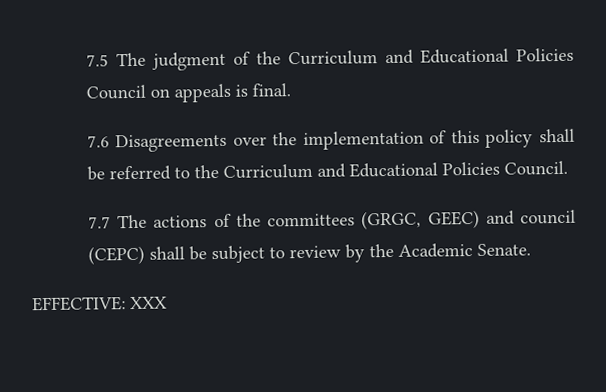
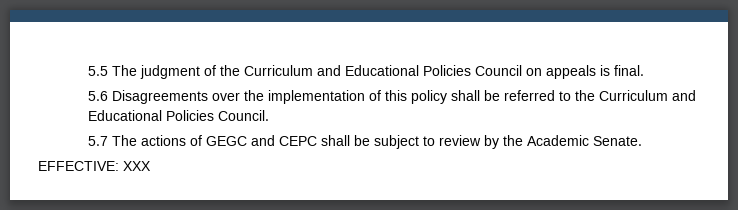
[85,54,109,67] 7.5 -> [88,66,109,76] 5.5
[86,135,110,148] 7.6 -> [88,91,109,101] 5.6
[87,216,111,229] 7.7 -> [88,136,109,146] 5.7
[235,209,577,230] [87,245,145,265] the committees (GRGC, GEEC) and council (CEPC) -> [206,135,318,146] GEGC and CEPC

